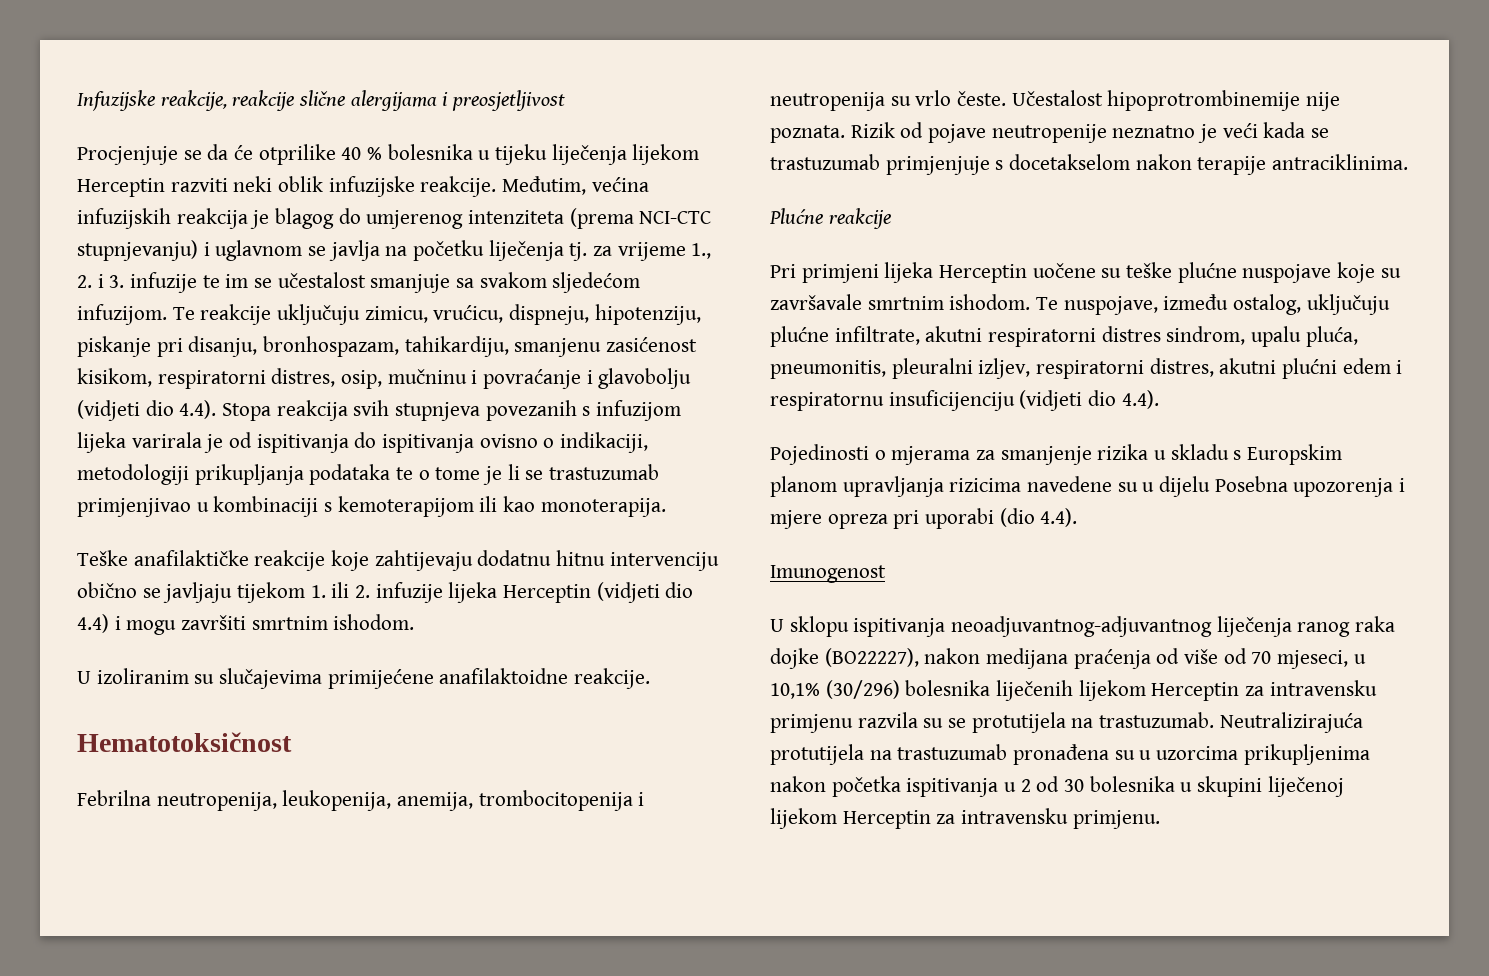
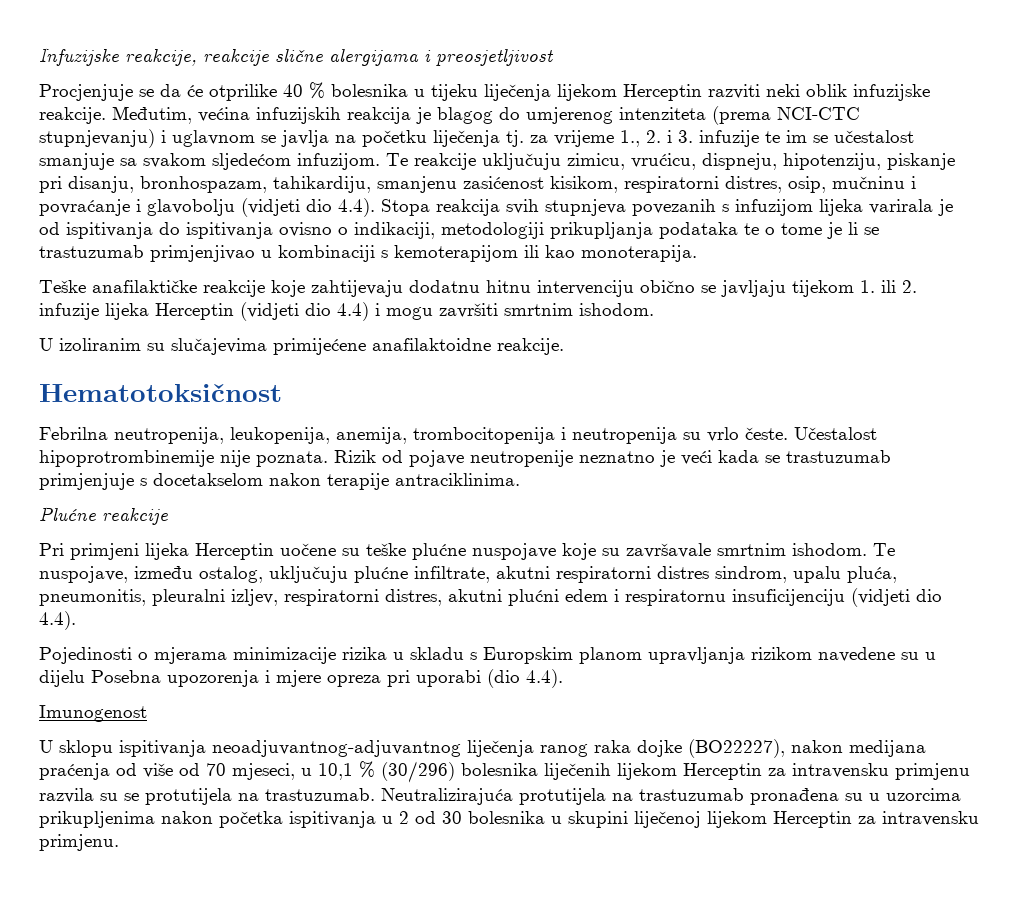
[976,446,1092,465] za smanjenje -> [233,647,336,664] minimizacije
[949,478,1022,492] rizicima -> [751,647,812,660] rizikom
[770,683,820,699] 10,1% -> [318,761,375,780] 10,1 %

